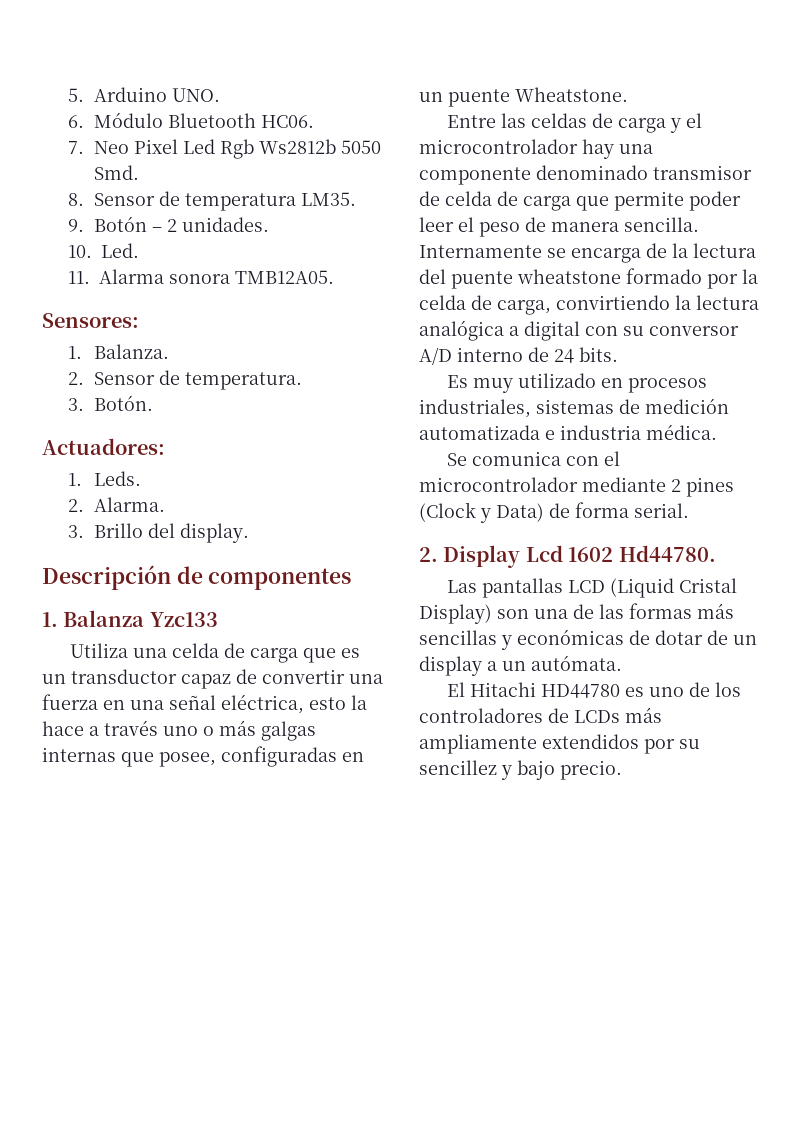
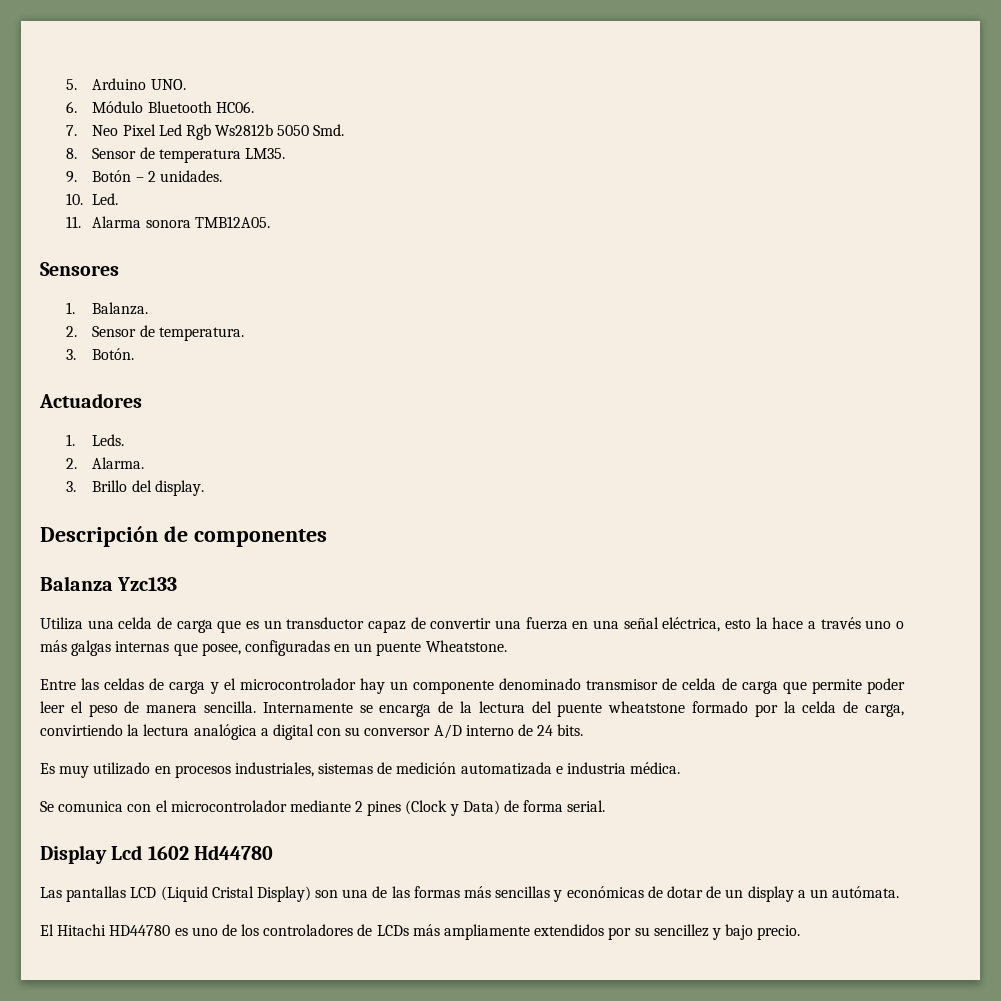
[42,313,139,328] Sensores: -> [40,262,119,276] Sensores
[42,438,165,455] Actuadores: -> [39,393,142,408] Actuadores
[42,612,58,627] 1. -> (327, 538) none
[619,144,653,154] una -> [389,681,408,690] un
[419,547,438,562] 2. -> (606, 806) none
[618,545,716,562] Hd44780. -> [193,845,273,860] Hd44780

